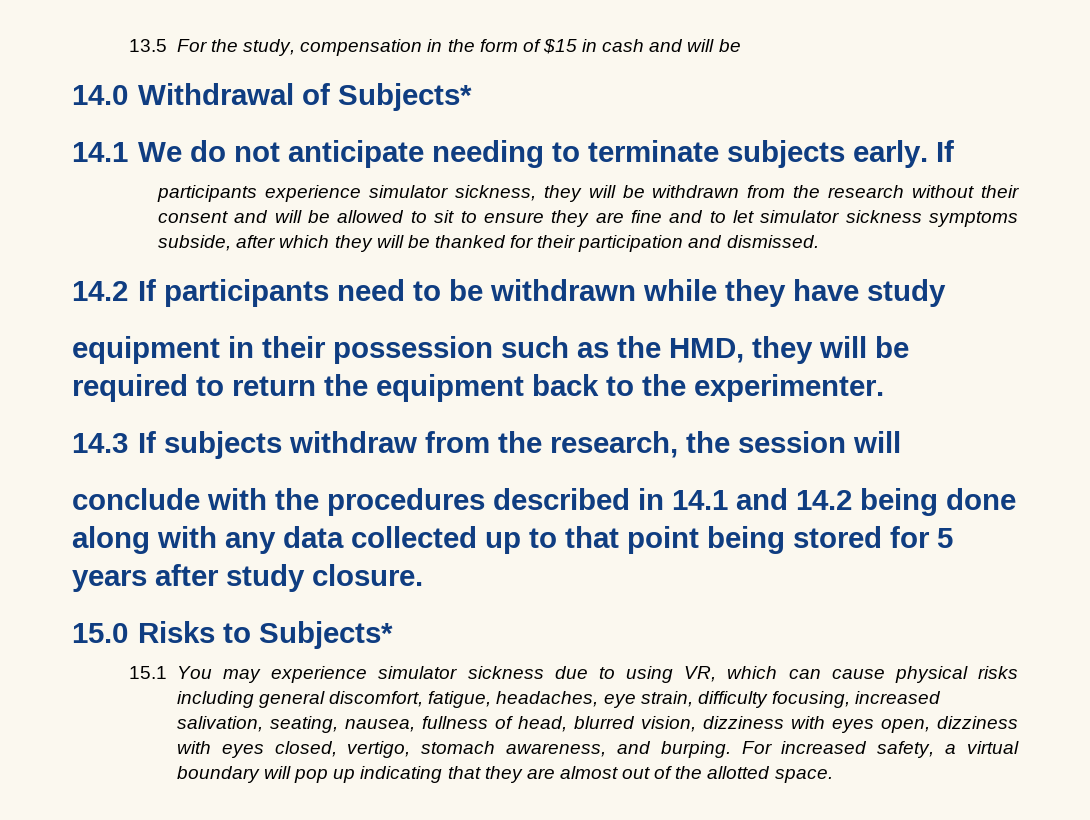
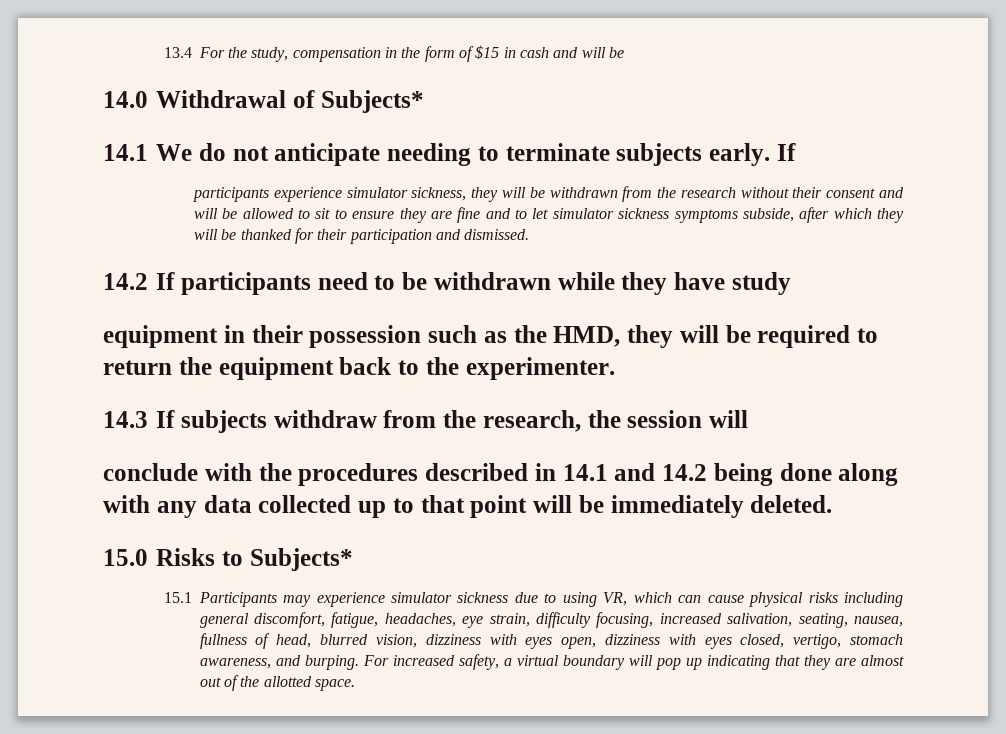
[129,39,168,52] 13.5 -> [163,47,192,58] 13.4
[707,526,953,554] [72,564,423,592] being stored for 5 years after study closure. -> [533,495,833,518] will be immediately deleted.
[176,666,212,679] You -> [198,592,277,607] Participants

